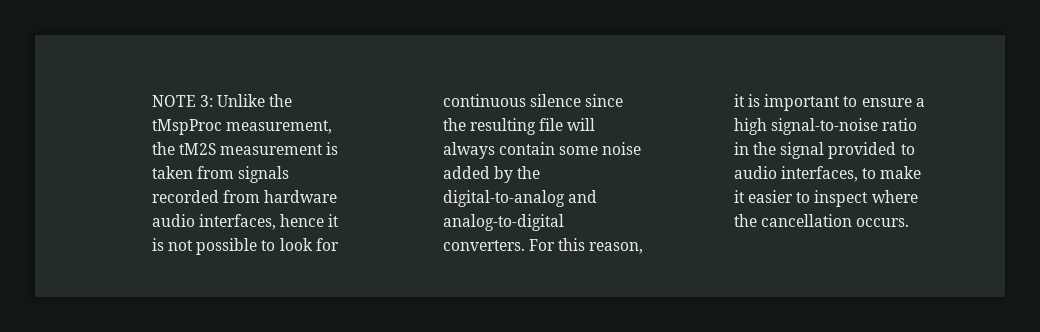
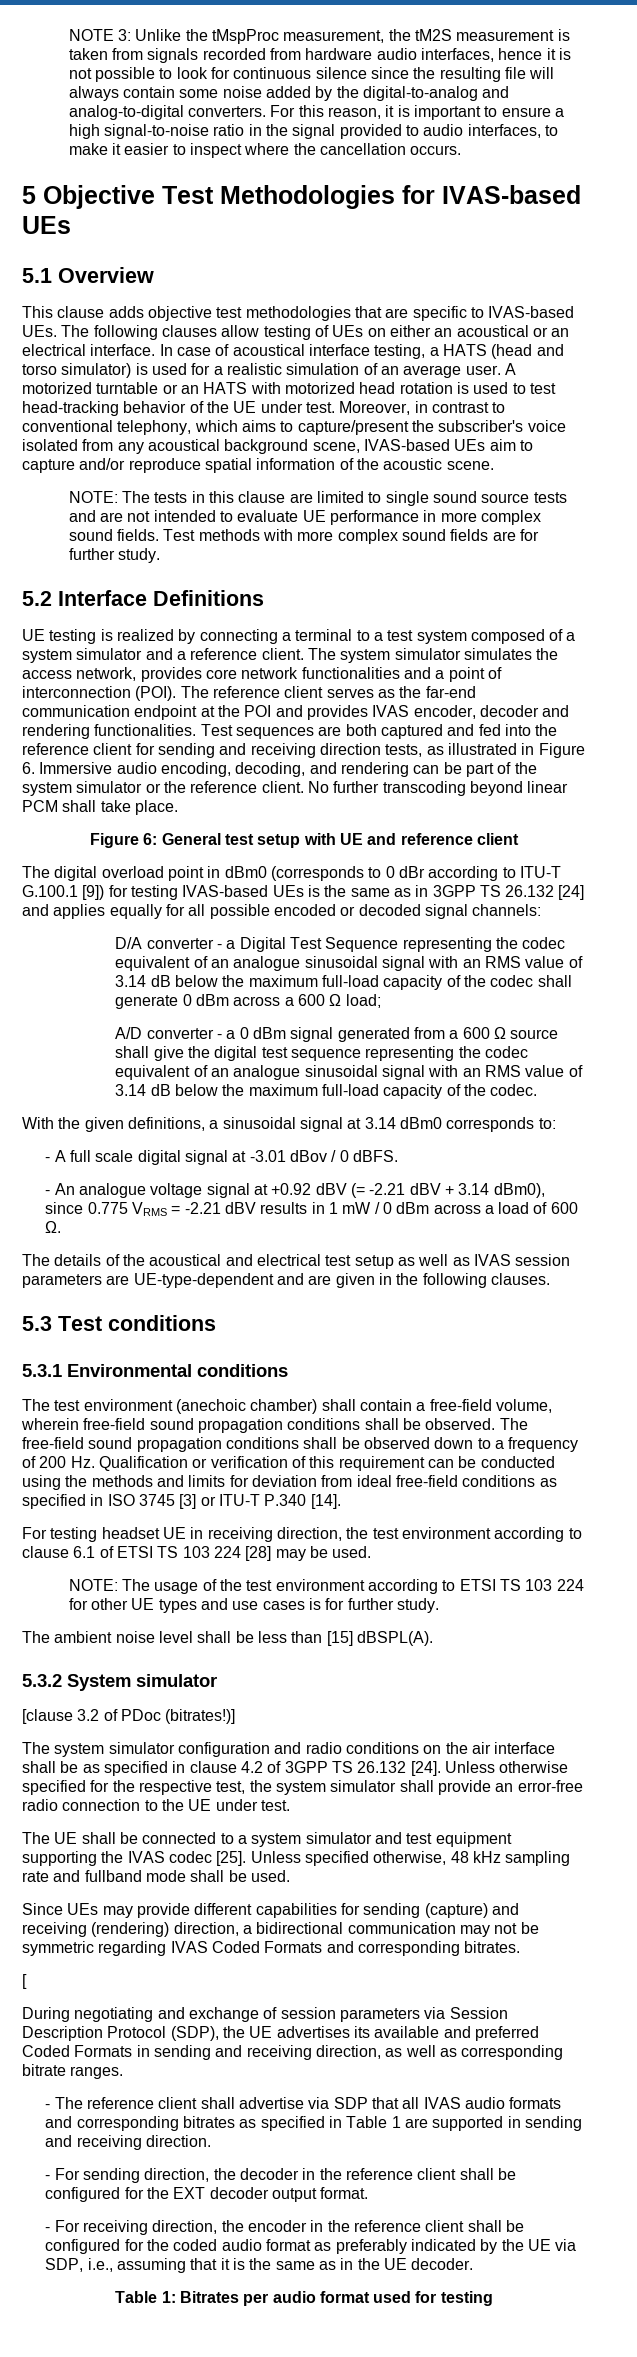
(910, 222) none -> [22,185,581,209] [22,216,71,234] [22,267,154,283] [22,306,575,321] [22,325,570,340] [22,344,564,359] [22,363,516,378] [22,382,556,394] [22,401,506,416] [22,420,566,435] [22,439,533,454] [22,458,494,473] [68,491,567,506] [68,510,541,525] [68,529,539,544] [68,548,161,563] [22,590,264,606] [22,629,576,644] [22,648,559,663] [22,667,502,682] [22,686,476,701] [22,705,570,720] [22,724,558,739] [22,743,585,758] [22,762,537,777] [22,781,569,796] [22,800,178,815] [90,833,519,848] [22,866,561,881] [22,885,585,900] [22,904,542,919] [115,937,566,952] [115,956,583,971] [115,975,572,990] [115,994,381,1009] [115,1027,559,1042] [115,1046,528,1061] [115,1065,583,1080] [115,1084,538,1099] [22,1117,556,1132] [45,1150,398,1165] [45,1183,545,1198] [45,1202,578,1216] [45,1221,62,1233] [22,1254,571,1269] [22,1273,550,1288] [22,1315,216,1331] [22,1364,288,1377] [22,1399,552,1414] [21,1418,528,1433] [22,1437,579,1452] [22,1456,555,1471] [22,1475,557,1490] [22,1494,341,1509] [22,1527,582,1542] [22,1546,372,1561] [68,1579,584,1594] [68,1598,439,1613] [22,1631,433,1646] [22,1674,217,1691] [22,1709,236,1724] [22,1742,556,1757] [22,1761,569,1776] [22,1780,583,1795] [22,1799,290,1811] [22,1832,512,1847] [22,1851,571,1866] [22,1870,290,1882] [22,1903,519,1918] [22,1922,539,1937] [22,1941,521,1956] [22,1974,27,1989] [22,2007,508,2022] [22,2026,539,2041] [22,2045,564,2060] [22,2064,124,2079] [45,2097,562,2109] [45,2116,582,2131] [45,2135,211,2150] [45,2168,516,2183] [45,2187,369,2202] [45,2220,524,2235] [45,2239,577,2254] [45,2258,474,2273] [115,2291,493,2306] // 5 Objective Test Methodologies for IVAS-based UEs // 5.1 Overview // This clause adds objective test methodologies that are specific to IVAS-based UEs. The following clauses allow testing of UEs on either an acoustical or an electrical interface. In case of acoustical interface testing, a HATS (head and torso simulator) is used for a realistic simulation of an average user. A motorized turntable or an HATS with motorized head rotation is used to test head-tracking behavior of the UE under test. Moreover, in contrast to conventional telephony, which aims to capture/present the subscriber's voice isolated from any acoustical background scene, IVAS-based UEs aim to capture and/or reproduce spatial information of the acoustic scene. // NOTE: The tests in this clause are limited to single sound source tests and are not intended to evaluate UE performance in more complex sound fields. Test methods with more complex sound fields are for further study. // 5.2 Interface Definitions // UE testing is realized by connecting a terminal to a test system composed of a system simulator and a reference client. The system simulator simulates the access network, provides core network functionalities and a point of interconnection (POI). The reference client serves as the far-end communication endpoint at the POI and provides IVAS encoder, decoder and rendering functionalities. Test sequences are both captured and fed into the reference client for sending and receiving direction tests, as illustrated in Figure 6. Immersive audio encoding, decoding, and rendering can be part of the system simulator or the reference client. No further transcoding beyond linear PCM shall take place. // Figure 6: General test setup with UE and reference client // The digital overload point in dBm0 (corresponds to 0 dBr according to ITU-T G.100.1 [9]) for testing IVAS-based UEs is the same as in 3GPP TS 26.132 [24] and applies equally for all possible encoded or decoded signal channels: // D/A converter - a Digital Test Sequence representing the codec equivalent of an analogue sinusoidal signal with an RMS value of 3.14 dB below the maximum full-load capacity of the codec shall generate 0 dBm across a 600 Ω load; // A/D converter - a 0 dBm signal generated from a 600 Ω source shall give the digital test sequence representing the codec equivalent of an analogue sinusoidal signal with an RMS value of 3.14 dB below the maximum full-load capacity of the codec. // With the given definitions, a sinusoidal signal at 3.14 dBm0 corresponds to: // - A full scale digital signal at -3.01 dBov / 0 dBFS. // - An analogue voltage signal at +0.92 dBV (= -2.21 dBV + 3.14 dBm0), since 0.775 VRMS = -2.21 dBV results in 1 mW / 0 dBm across a load of 600 Ω. // The details of the acoustical and electrical test setup as well as IVAS session parameters are UE-type-dependent and are given in the following clauses. // 5.3 Test conditions // 5.3.1 Environmental conditions // The test environment (anechoic chamber) shall contain a free-field volume, wherein free-field sound propagation conditions shall be observed. The free-field sound propagation conditions shall be observed down to a frequency of 200 Hz. Qualification or verification of this requirement can be conducted using the methods and limits for deviation from ideal free-field conditions as specified in ISO 3745 [3] or ITU-T P.340 [14]. // For testing headset UE in receiving direction, the test environment according to clause 6.1 of ETSI TS 103 224 [28] may be used. // NOTE: The usage of the test environment according to ETSI TS 103 224 for other UE types and use cases is for further study. // The ambient noise level shall be less than [15] dBSPL(A). // 5.3.2 System simulator // [clause 3.2 of PDoc (bitrates!)] // The system simulator configuration and radio conditions on the air interface shall be as specified in clause 4.2 of 3GPP TS 26.132 [24]. Unless otherwise specified for the respective test, the system simulator shall provide an error-free radio connection to the UE under test. // The UE shall be connected to a system simulator and test equipment supporting the IVAS codec [25]. Unless specified otherwise, 48 kHz sampling rate and fullband mode shall be used. // Since UEs may provide different capabilities for sending (capture) and receiving (rendering) direction, a bidirectional communication may not be symmetric regarding IVAS Coded Formats and corresponding bitrates. // [ // During negotiating and exchange of session parameters via Session Description Protocol (SDP), the UE advertises its available and preferred Coded Formats in sending and receiving direction, as well as corresponding bitrate ranges. // - The reference client shall advertise via SDP that all IVAS audio formats and corresponding bitrates as specified in Table 1 are supported in sending and receiving direction. // - For sending direction, the decoder in the reference client shall be configured for the EXT decoder output format. // - For receiving direction, the encoder in the reference client shall be configured for the coded audio format as preferably indicated by the UE via SDP, i.e., assuming that it is the same as in the UE decoder. // Table 1: Bitrates per audio format used for testing

